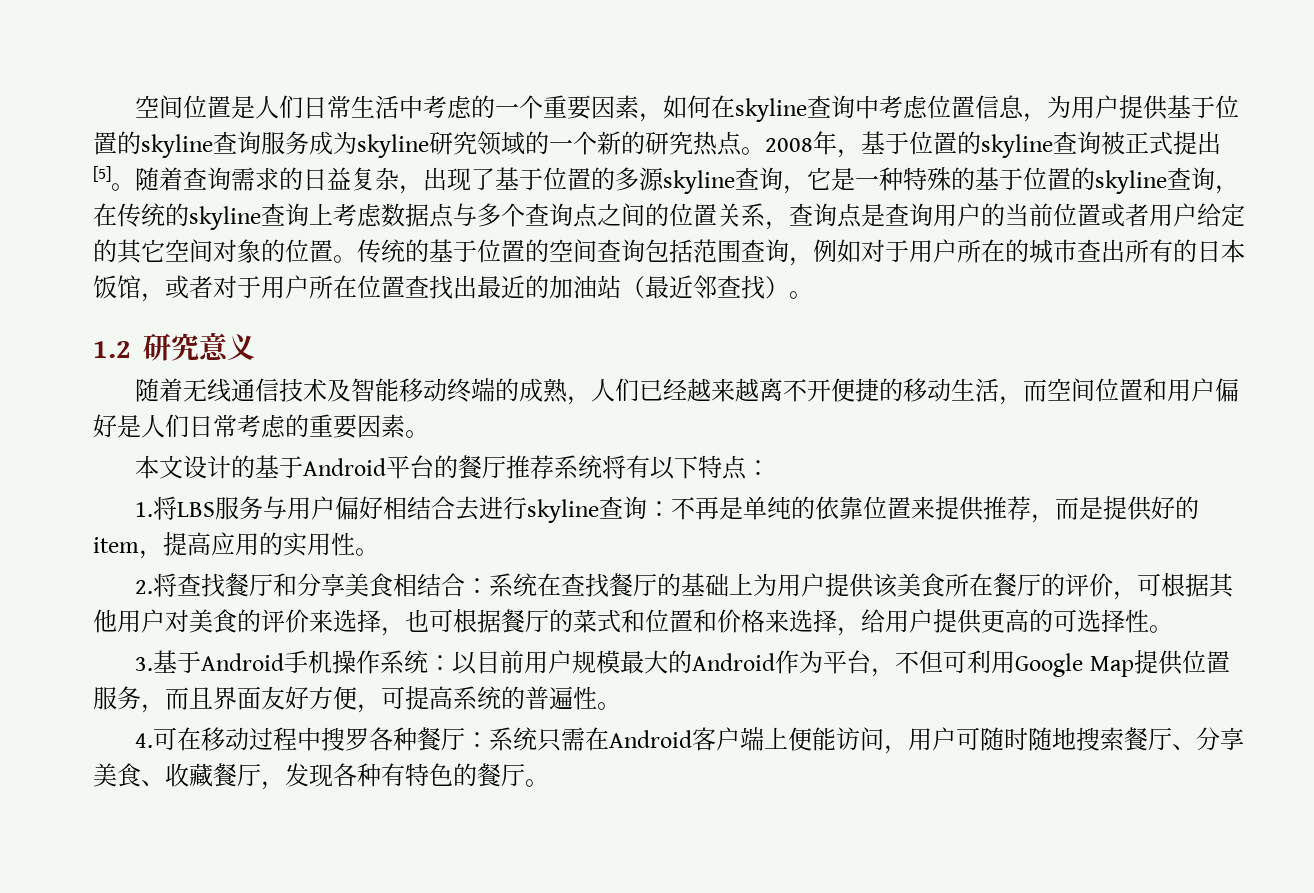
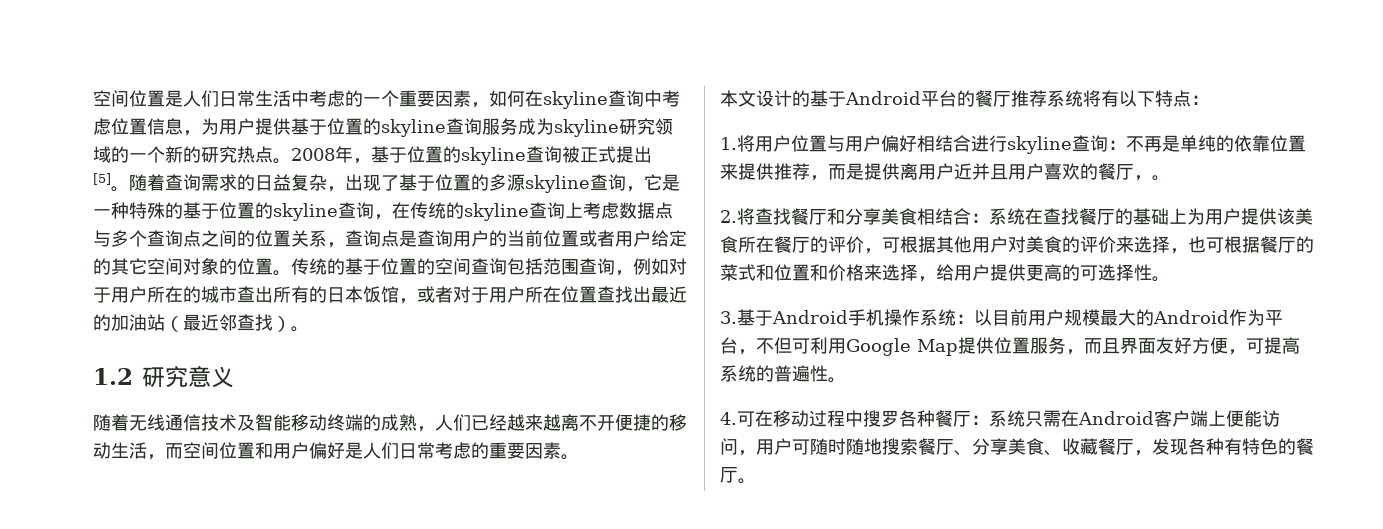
[177,496,264,520] LBS服务 -> [755,135,827,152] 用户位置
[455,496,480,521] 去 -> (971, 143) none
[1151,496,1200,520] [93,532,355,559] 好的item，提高应用的实用性 -> [900,163,1152,181] 离用户近并且用户喜欢的餐厅，

